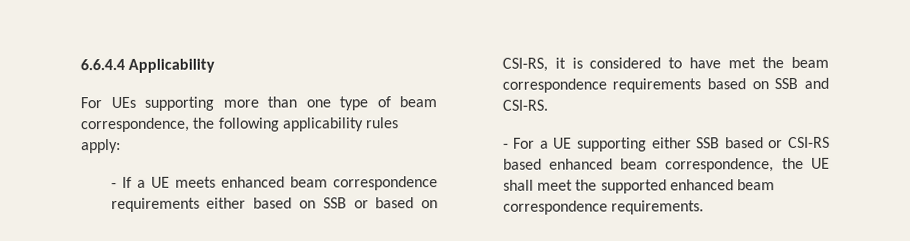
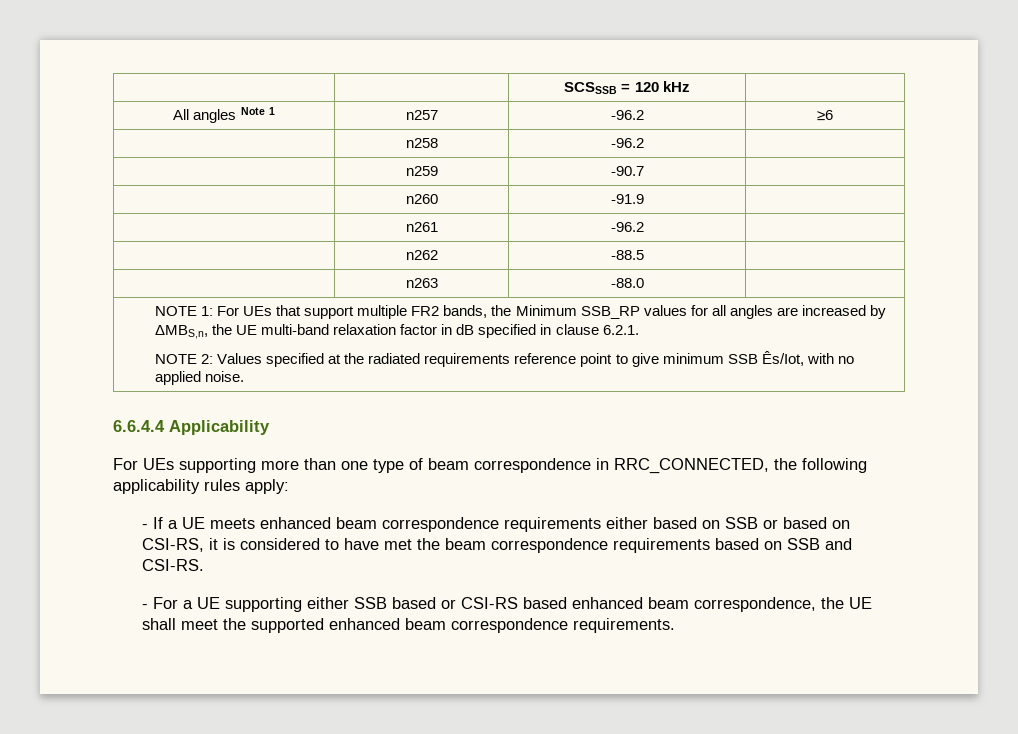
(80, 64) none -> [564,81,690,94] [173,107,275,123] [405,110,438,120] [610,110,644,120] [817,110,833,121] [405,138,438,148] [610,138,644,148] [405,166,438,176] [610,166,644,176] [405,194,438,204] [610,194,644,204] [405,222,438,232] [610,222,644,232] [405,250,438,260] [610,250,644,260] [405,278,438,288] [610,278,644,288] [155,305,886,319] [155,324,639,339] [155,351,854,367] [155,371,245,385] | | SCSSSB = 120 kHz | // All angles Note 1 | n257 | -96.2 | ≥6 // | n258 | -96.2 | // | n259 | -90.7 | // | n260 | -91.9 | // | n261 | -96.2 | // | n262 | -88.5 | // | n263 | -88.0 | // NOTE 1: For UEs that support multiple FR2 bands, the Minimum SSB_RP values for all angles are increased by ΔMBS,n, the UE multi-band relaxation factor in dB specified in clause 6.2.1. // NOTE 2: Values specified at the radiated requirements reference point to give minimum SSB Ês/Iot, with no applied noise. //
[80,117,190,133] correspondence, -> [474,458,769,474] correspondence in RRC_CONNECTED,

